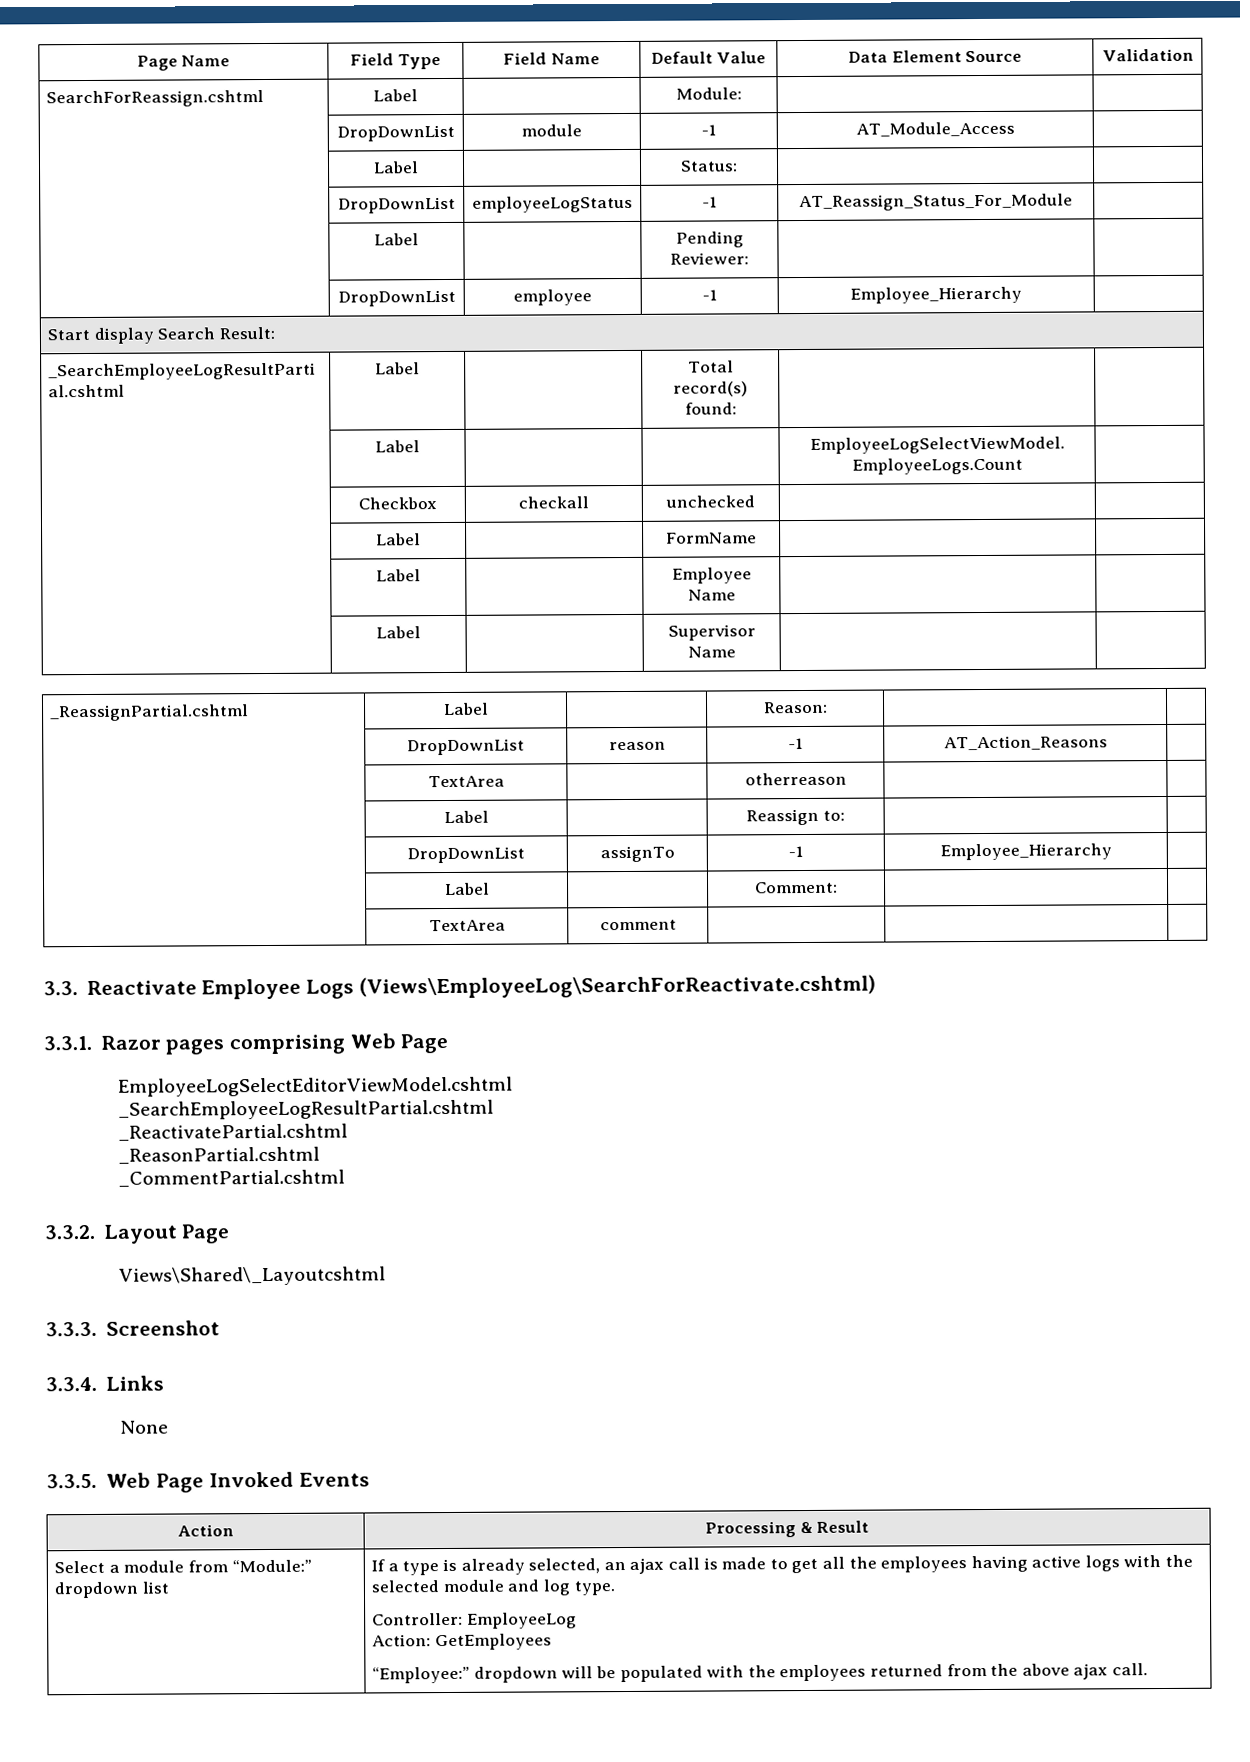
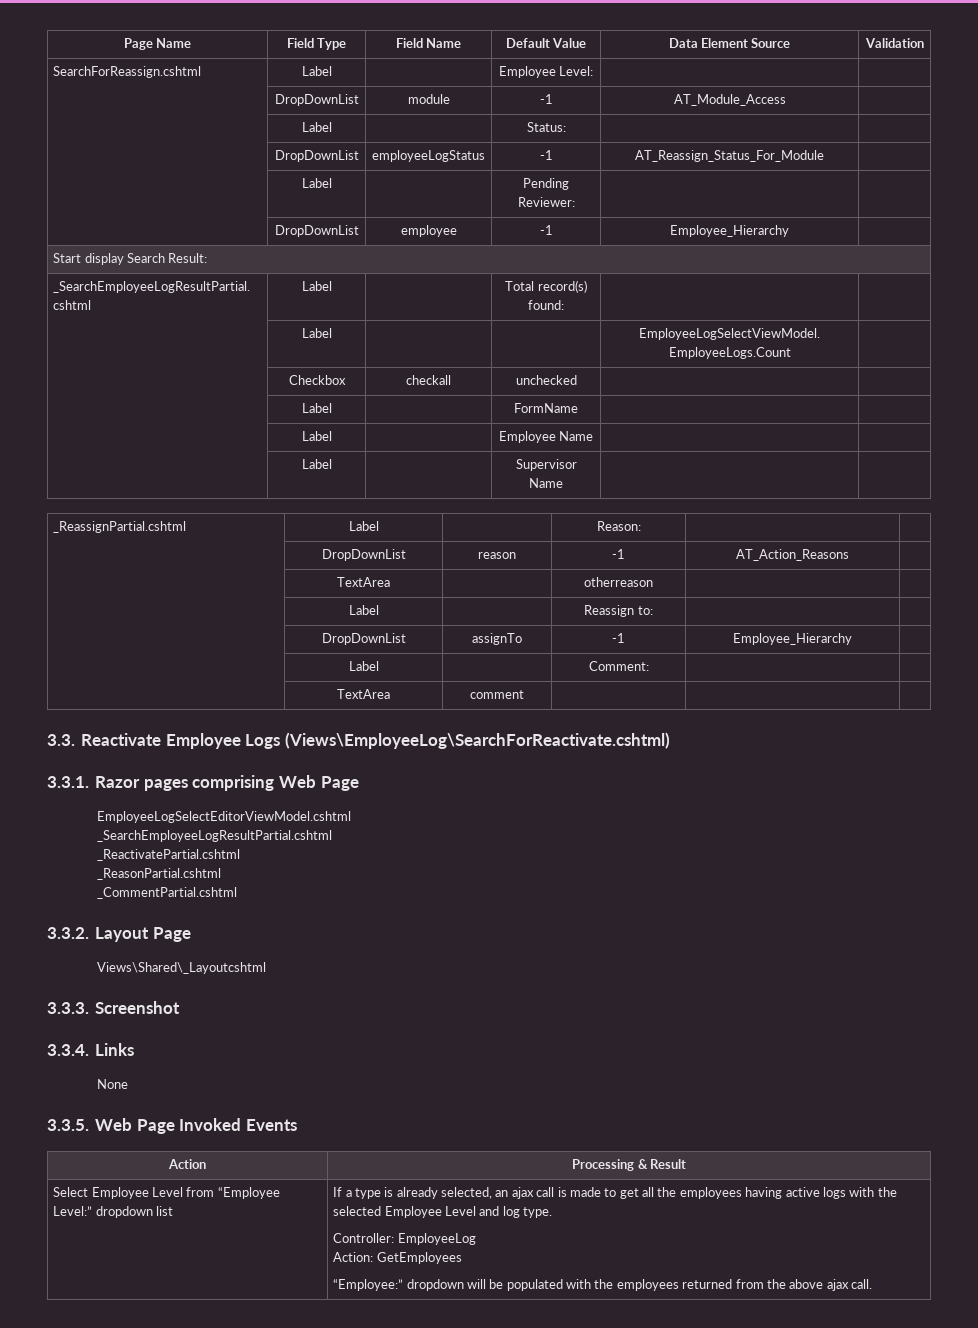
[675,87,742,100] Module: -> [498,66,594,78] Employee Level:
[108,1559,312,1573] a module from “Module:” -> [91,1187,280,1199] [53,1206,93,1216] Employee Level from “Employee Level:”
[442,1579,504,1593] module -> [384,1206,476,1218] Employee Level

